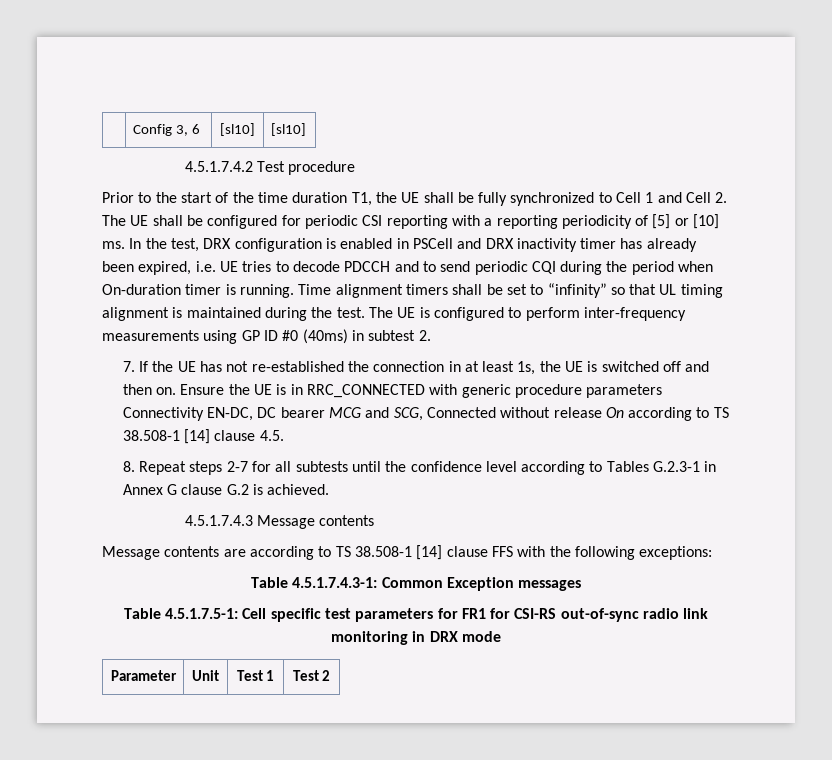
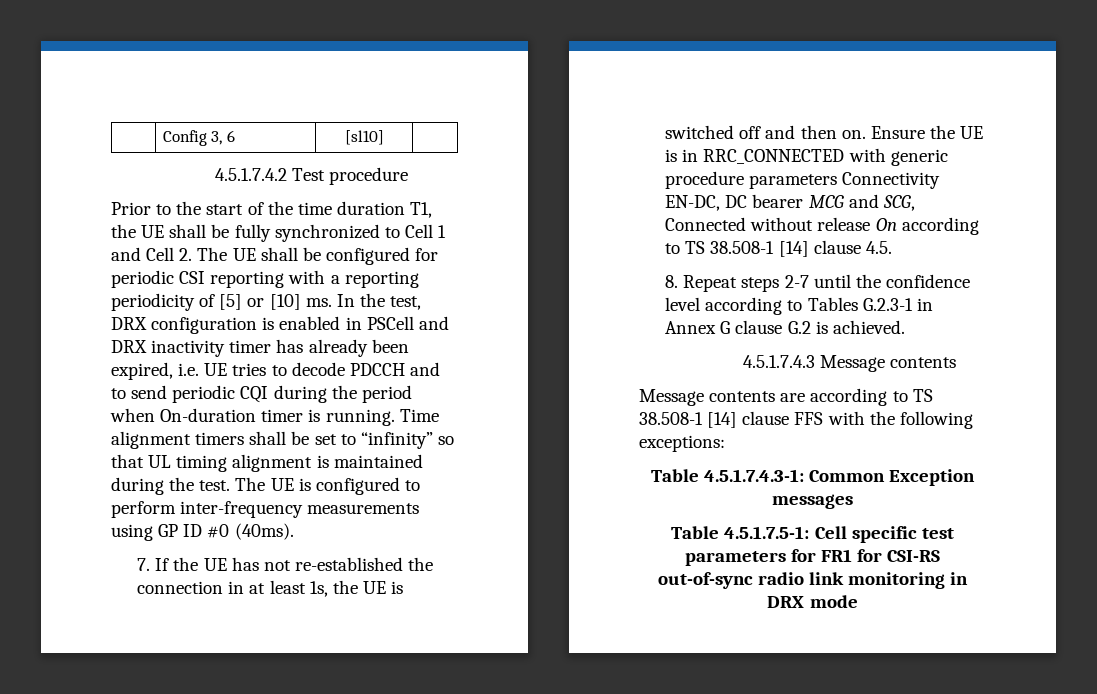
[270,123,306,136] [sl10] -> (384, 137) none
[302,329,431,344] (40ms) in subtest 2. -> [234,523,294,540] (40ms).
[251,461,348,472] for all subtests -> (809, 281) none
[110,670,177,681] [192,670,219,681] [236,670,275,681] [292,670,331,681] // Parameter | Unit | Test 1 | Test 2 -> (858, 601) none

